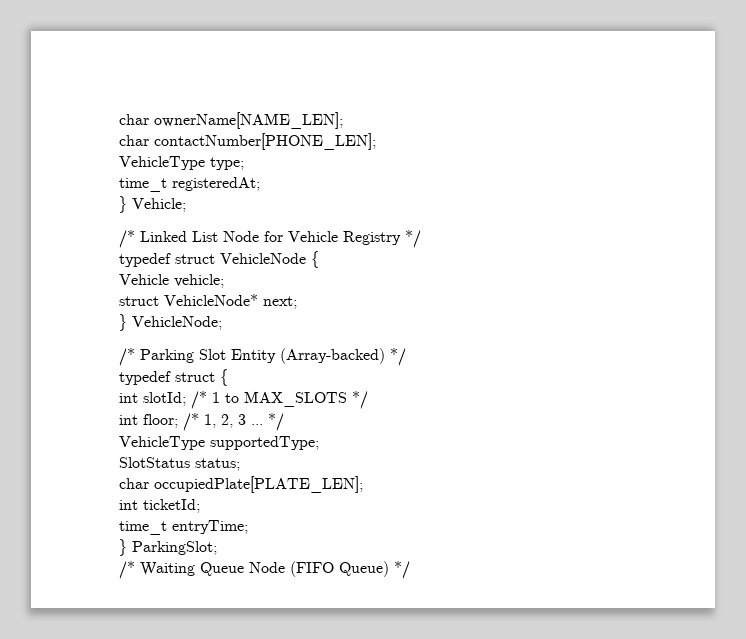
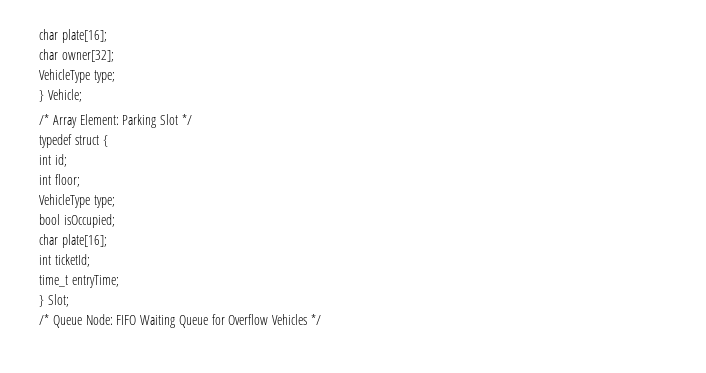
[119,112,343,129] [119,133,376,150] [119,156,244,170] [119,177,260,192] char ownerName[NAME_LEN]; // char contactNumber[PHONE_LEN]; // VehicleType type; // time_t registeredAt; -> [39,29,107,43] [39,49,114,62] [39,69,115,83] char plate[16]; // char owner[32]; // VehicleType type;
[140,230,421,248] [119,251,319,268] [119,274,224,288] [119,294,297,309] [119,314,222,331] [119,348,385,366] Linked List Node for Vehicle Registry */ // typedef struct VehicleNode { // Vehicle vehicle; // struct VehicleNode* next; // } VehicleNode; // /* Parking Slot Entity (Array-backed) -> [52,114,179,128] Array Element: Parking Slot
[143,391,368,409] [119,413,284,431] [119,436,319,450] [119,457,240,471] [119,476,363,493] slotId; /* 1 to MAX_SLOTS */ // int floor; /* 1, 2, 3 ... */ // VehicleType supportedType; // SlotStatus status; // char occupiedPlate[PLATE_LEN]; -> [54,154,67,167] [39,174,80,187] [39,194,115,208] [39,214,115,228] [39,234,107,248] id; // int floor; // VehicleType type; // bool isOccupied; // char plate[16];
[132,541,217,555] [119,561,389,579] ParkingSlot; // /* Waiting Queue Node (FIFO Queue) -> [47,294,69,307] [39,314,308,328] Slot; // /* Queue Node: FIFO Waiting Queue for Overflow Vehicles

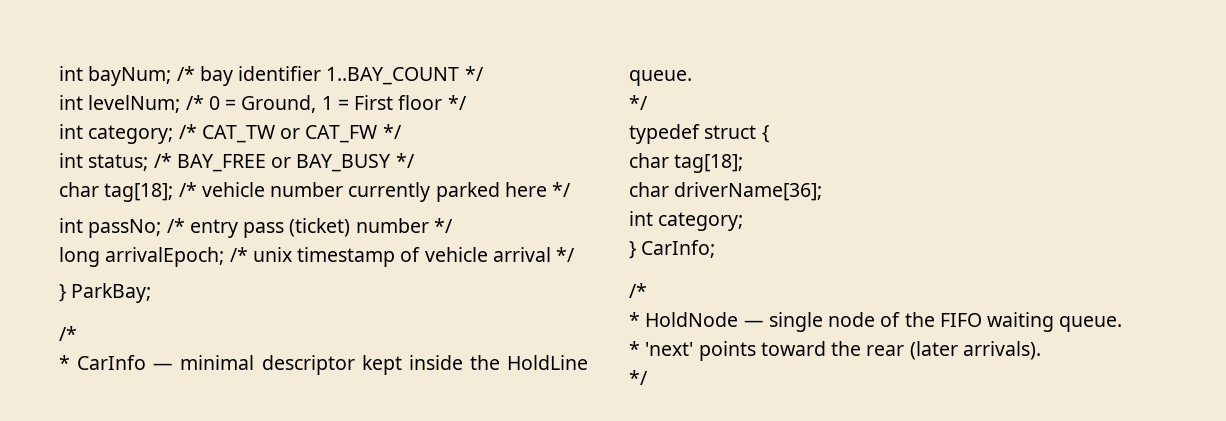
[39,29,107,43] [39,49,114,62] [39,69,115,83] [39,89,82,102] [39,114,192,128] [39,134,108,148] [39,154,67,167] [39,174,80,187] [39,194,115,208] [39,214,115,228] [39,234,107,248] [39,254,90,267] [39,275,119,288] [39,294,69,307] [39,314,308,328] char plate[16]; // char owner[32]; // VehicleType type; // } Vehicle; // /* Array Element: Parking Slot */ // typedef struct { // int id; // int floor; // VehicleType type; // bool isOccupied; // char plate[16]; // int ticketId; // time_t entryTime; // } Slot; // /* Queue Node: FIFO Waiting Queue for Overflow Vehicles -> [59,66,484,86] [59,95,467,113] [59,124,402,144] [59,153,415,172] [59,182,572,202] [59,218,453,238] [59,247,576,267] [59,283,152,303] [59,326,77,341] [59,355,588,375] [629,70,692,86] [629,95,648,110] [629,124,769,144] [629,153,744,173] [629,182,823,201] [629,211,744,231] [629,240,716,259] [629,283,647,298] [629,312,1123,332] [629,341,1041,361] int bayNum; /* bay identifier 1..BAY_COUNT */ // int levelNum; /* 0 = Ground, 1 = First floor */ // int category; /* CAT_TW or CAT_FW */ // int status; /* BAY_FREE or BAY_BUSY */ // char tag[18]; /* vehicle number currently parked here */ // int passNo; /* entry pass (ticket) number */ // long arrivalEpoch; /* unix timestamp of vehicle arrival */ // } ParkBay; // /* // * CarInfo — minimal descriptor kept inside the HoldLine queue. // */ // typedef struct { // char tag[18]; // char driverName[36]; // int category; // } CarInfo; // /* // * HoldNode — single node of the FIFO waiting queue. // * 'next' points toward the rear (later arrivals). //

